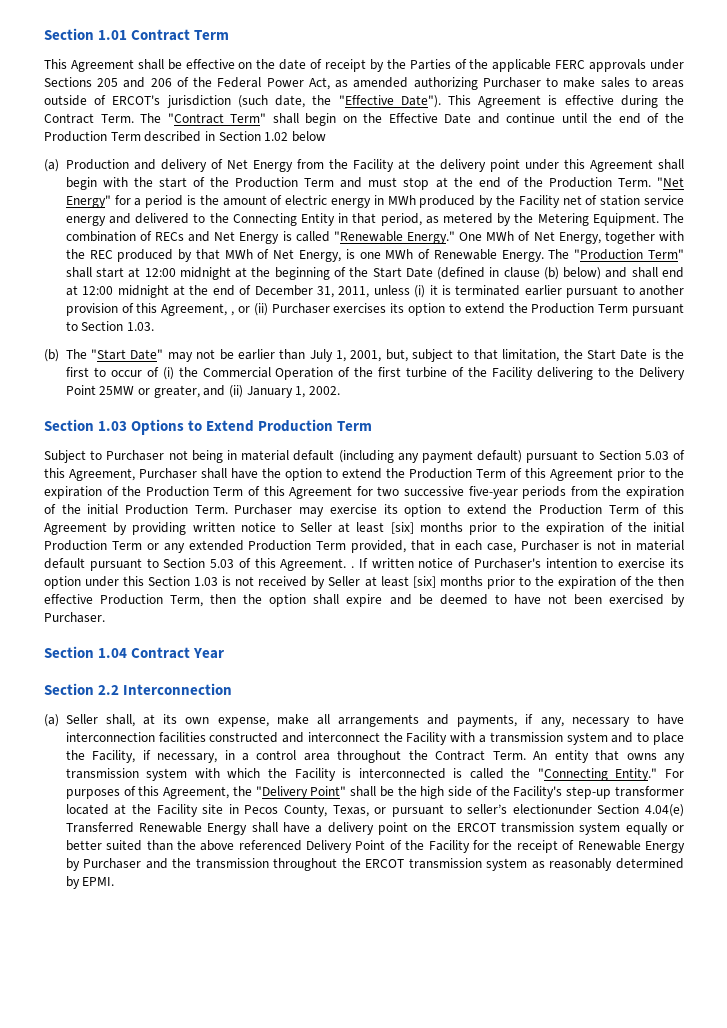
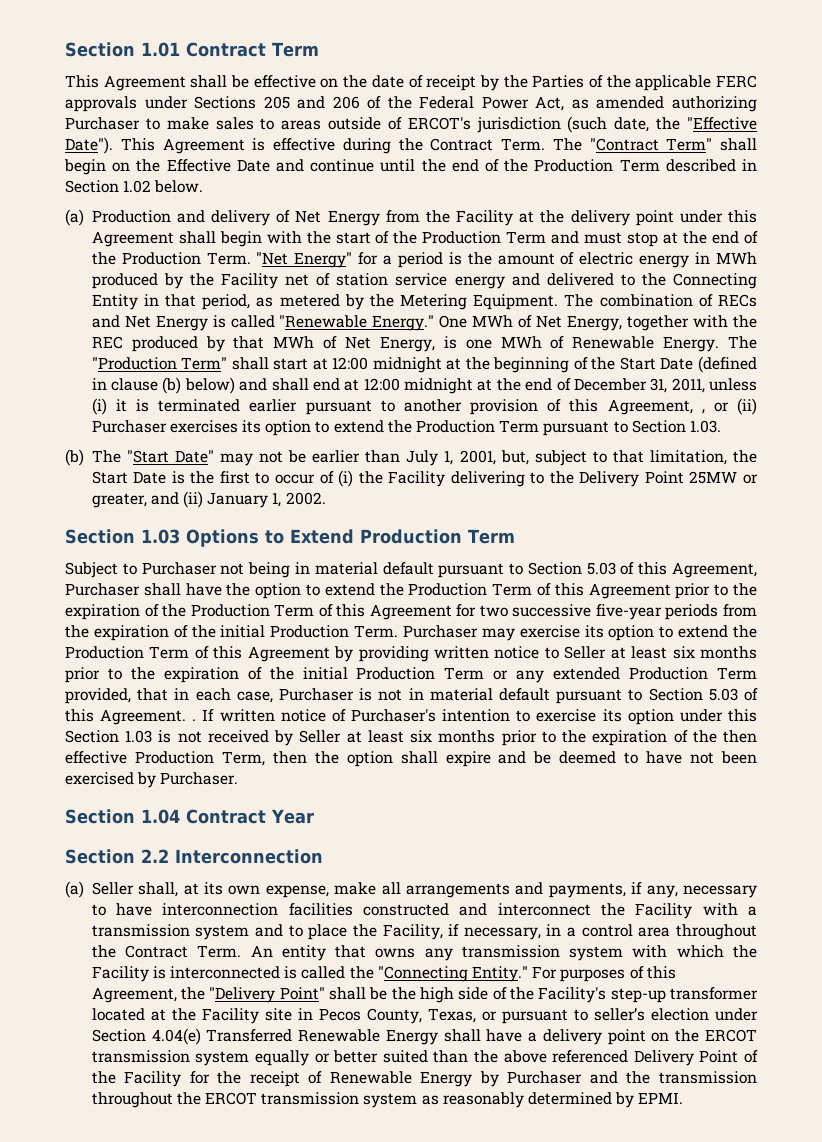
[291,131,326,142] below -> [154,180,204,193] below.
[202,367,488,380] Commercial Operation of the first turbine of the -> (383, 477) none
[338,450,523,463] (including any payment default) -> (434, 568) none
[390,522,414,534] [six] -> [672,646,695,659] six
[412,576,436,588] [six] -> [410,730,433,743] six
[512,804,592,815] electionunder -> [650,1008,758,1021] election under

